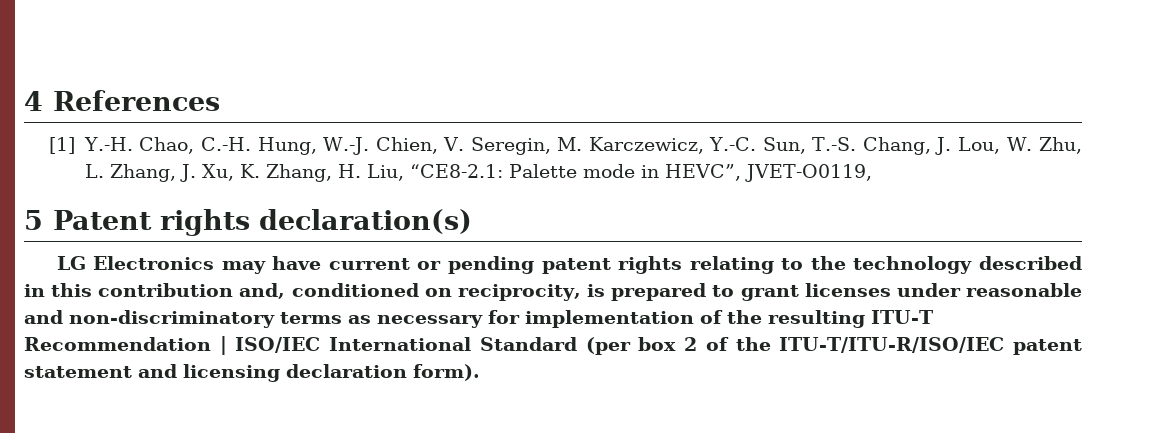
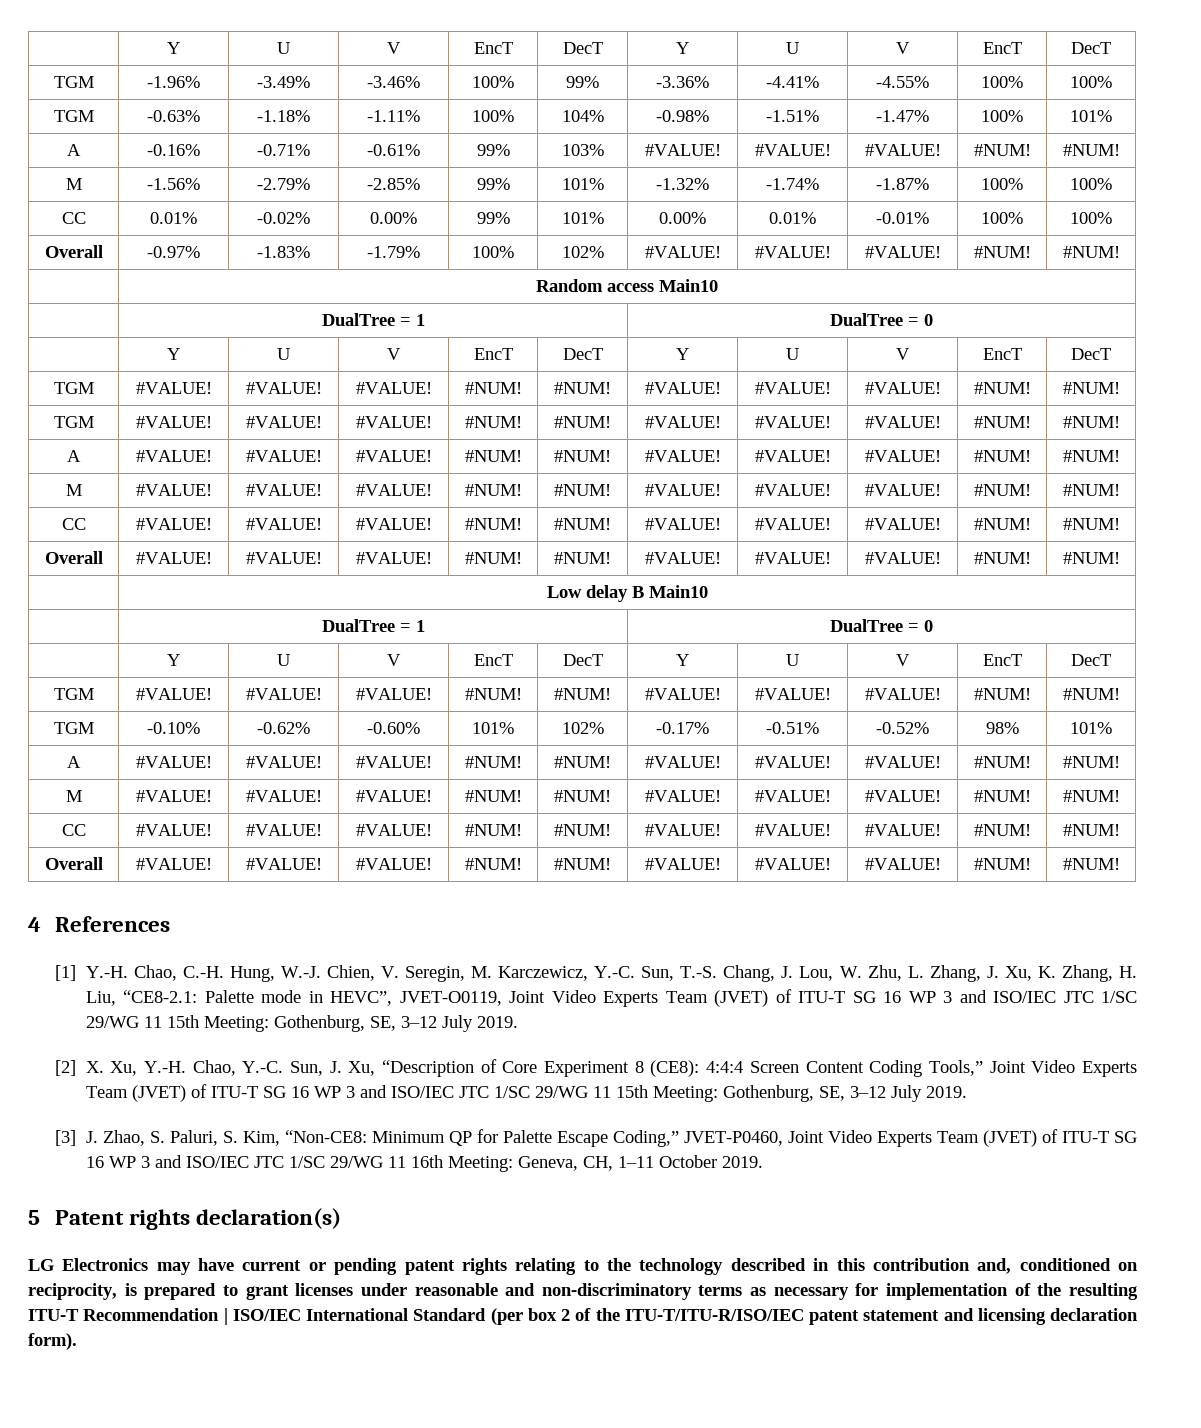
(24, 101) none -> [167,42,180,54] [277,42,290,54] [387,42,401,54] [473,42,513,54] [562,42,603,54] [676,42,689,54] [786,42,799,54] [896,42,910,54] [982,42,1022,54] [1071,42,1111,54] [53,76,94,88] [147,76,200,88] [257,76,310,88] [367,76,420,88] [472,76,514,88] [566,76,599,88] [656,76,709,88] [766,76,819,88] [876,76,929,88] [981,76,1023,88] [1070,76,1112,88] [53,110,94,122] [147,110,200,122] [257,110,310,122] [367,110,420,122] [472,110,514,122] [561,110,604,122] [656,110,709,122] [766,110,819,122] [876,110,929,122] [981,110,1023,122] [1070,110,1112,122] [67,144,81,156] [147,144,200,156] [257,144,310,156] [367,144,420,156] [476,144,510,156] [561,144,604,156] [644,144,721,156] [754,144,831,156] [864,144,941,156] [973,144,1031,156] [1062,144,1120,156] [65,178,82,190] [147,178,200,190] [257,178,310,190] [367,178,420,190] [476,178,510,190] [561,178,604,190] [656,178,709,190] [766,178,819,190] [876,178,929,190] [981,178,1023,190] [1070,178,1112,190] [61,212,86,224] [150,212,197,224] [257,212,310,224] [370,212,417,224] [476,212,510,224] [561,212,604,224] [659,212,706,224] [769,212,816,224] [876,212,929,224] [981,212,1023,224] [1070,212,1112,224] [44,245,103,258] [147,246,200,258] [257,246,310,258] [367,246,420,258] [472,246,514,258] [561,246,604,258] [644,246,721,258] [754,246,831,258] [864,246,941,258] [973,246,1031,258] [1062,246,1120,258] [536,279,718,292] [321,313,425,326] [830,313,933,326] [167,348,180,360] [277,348,290,360] [387,348,401,360] [473,348,513,360] [562,348,603,360] [676,348,689,360] [786,348,799,360] [896,348,910,360] [982,348,1022,360] [1071,348,1111,360] [53,382,94,394] [135,382,212,394] [245,382,322,394] [355,382,432,394] [464,382,522,394] [554,382,611,394] [644,382,721,394] [754,382,831,394] [864,382,941,394] [973,382,1031,394] [1062,382,1120,394] [53,416,94,428] [135,416,212,428] [245,416,322,428] [355,416,432,428] [464,416,522,428] [554,416,611,428] [644,416,721,428] [754,416,831,428] [864,416,941,428] [973,416,1031,428] [1062,416,1120,428] [67,450,81,462] [135,450,212,462] [245,450,322,462] [355,450,432,462] [464,450,522,462] [554,450,611,462] [644,450,721,462] [754,450,831,462] [864,450,941,462] [973,450,1031,462] [1062,450,1120,462] [65,484,82,496] [135,484,212,496] [245,484,322,496] [355,484,432,496] [464,484,522,496] [554,484,611,496] [644,484,721,496] [754,484,831,496] [864,484,941,496] [973,484,1031,496] [1062,484,1120,496] [61,518,86,530] [135,518,212,530] [245,518,322,530] [355,518,432,530] [464,518,522,530] [554,518,611,530] [644,518,721,530] [754,518,831,530] [864,518,941,530] [973,518,1031,530] [1062,518,1120,530] [44,551,103,564] [135,552,212,564] [245,552,322,564] [355,552,432,564] [464,552,522,564] [554,552,611,564] [644,552,721,564] [754,552,831,564] [864,552,941,564] [973,552,1031,564] [1062,552,1120,564] [546,585,708,602] [321,619,425,632] [830,619,933,632] [167,654,180,666] [277,654,290,666] [387,654,401,666] [473,654,513,666] [562,654,603,666] [676,654,689,666] [786,654,799,666] [896,654,910,666] [982,654,1022,666] [1071,654,1111,666] [53,688,94,700] [135,688,212,700] [245,688,322,700] [355,688,432,700] [464,688,522,700] [554,688,611,700] [644,688,721,700] [754,688,831,700] [864,688,941,700] [973,688,1031,700] [1062,688,1120,700] [53,722,94,734] [147,722,200,734] [257,722,310,734] [367,722,420,734] [472,722,514,734] [561,722,604,734] [656,722,709,734] [766,722,819,734] [876,722,929,734] [985,722,1019,734] [1070,722,1112,734] [67,756,81,768] [135,756,212,768] [245,756,322,768] [355,756,432,768] [464,756,522,768] [554,756,611,768] [644,756,721,768] [754,756,831,768] [864,756,941,768] [973,756,1031,768] [1062,756,1120,768] [65,790,82,802] [135,790,212,802] [245,790,322,802] [355,790,432,802] [464,790,522,802] [554,790,611,802] [644,790,721,802] [754,790,831,802] [864,790,941,802] [973,790,1031,802] [1062,790,1120,802] [61,824,86,836] [135,824,212,836] [245,824,322,836] [355,824,432,836] [464,824,522,836] [554,824,611,836] [644,824,721,836] [754,824,831,836] [864,824,941,836] [973,824,1031,836] [1062,824,1120,836] [44,857,103,870] [135,858,212,870] [245,858,322,870] [355,858,432,870] [464,858,522,870] [554,858,611,870] [644,858,721,870] [754,858,831,870] [864,858,941,870] [973,858,1031,870] [1062,858,1120,870] | Y | U | V | EncT | DecT | Y | U | V | EncT | DecT // TGM | -1.96% | -3.49% | -3.46% | 100% | 99% | -3.36% | -4.41% | -4.55% | 100% | 100% // TGM | -0.63% | -1.18% | -1.11% | 100% | 104% | -0.98% | -1.51% | -1.47% | 100% | 101% // A | -0.16% | -0.71% | -0.61% | 99% | 103% | #VALUE! | #VALUE! | #VALUE! | #NUM! | #NUM! // M | -1.56% | -2.79% | -2.85% | 99% | 101% | -1.32% | -1.74% | -1.87% | 100% | 100% // CC | 0.01% | -0.02% | 0.00% | 99% | 101% | 0.00% | 0.01% | -0.01% | 100% | 100% // Overall | -0.97% | -1.83% | -1.79% | 100% | 102% | #VALUE! | #VALUE! | #VALUE! | #NUM! | #NUM! // | Random access Main10 // | DualTree = 1 | DualTree = 0 // | Y | U | V | EncT | DecT | Y | U | V | EncT | DecT // TGM | #VALUE! | #VALUE! | #VALUE! | #NUM! | #NUM! | #VALUE! | #VALUE! | #VALUE! | #NUM! | #NUM! // TGM | #VALUE! | #VALUE! | #VALUE! | #NUM! | #NUM! | #VALUE! | #VALUE! | #VALUE! | #NUM! | #NUM! // A | #VALUE! | #VALUE! | #VALUE! | #NUM! | #NUM! | #VALUE! | #VALUE! | #VALUE! | #NUM! | #NUM! // M | #VALUE! | #VALUE! | #VALUE! | #NUM! | #NUM! | #VALUE! | #VALUE! | #VALUE! | #NUM! | #NUM! // CC | #VALUE! | #VALUE! | #VALUE! | #NUM! | #NUM! | #VALUE! | #VALUE! | #VALUE! | #NUM! | #NUM! // Overall | #VALUE! | #VALUE! | #VALUE! | #NUM! | #NUM! | #VALUE! | #VALUE! | #VALUE! | #NUM! | #NUM! // | Low delay B Main10 // | DualTree = 1 | DualTree = 0 // | Y | U | V | EncT | DecT | Y | U | V | EncT | DecT // TGM | #VALUE! | #VALUE! | #VALUE! | #NUM! | #NUM! | #VALUE! | #VALUE! | #VALUE! | #NUM! | #NUM! // TGM | -0.10% | -0.62% | -0.60% | 101% | 102% | -0.17% | -0.51% | -0.52% | 98% | 101% // A | #VALUE! | #VALUE! | #VALUE! | #NUM! | #NUM! | #VALUE! | #VALUE! | #VALUE! | #NUM! | #NUM! // M | #VALUE! | #VALUE! | #VALUE! | #NUM! | #NUM! | #VALUE! | #VALUE! | #VALUE! | #NUM! | #NUM! // CC | #VALUE! | #VALUE! | #VALUE! | #NUM! | #NUM! | #VALUE! | #VALUE! | #VALUE! | #NUM! | #NUM! // Overall | #VALUE! | #VALUE! | #VALUE! | #NUM! | #NUM! | #VALUE! | #VALUE! | #VALUE! | #NUM! | #NUM! //
(872, 173) none -> [509,989,1137,1007] [85,1015,518,1032] [55,1059,1138,1077] [85,1084,967,1102] [55,1129,1137,1147] [85,1155,763,1172] Joint Video Experts Team (JVET) of ITU-T SG 16 WP 3 and ISO/IEC JTC 1/SC 29/WG 11 15th Meeting: Gothenburg, SE, 3–12 July 2019. // [2] X. Xu, Y.-H. Chao, Y.-C. Sun, J. Xu, “Description of Core Experiment 8 (CE8): 4:4:4 Screen Content Coding Tools,” Joint Video Experts Team (JVET) of ITU-T SG 16 WP 3 and ISO/IEC JTC 1/SC 29/WG 11 15th Meeting: Gothenburg, SE, 3–12 July 2019. // [3] J. Zhao, S. Paluri, S. Kim, “Non-CE8: Minimum QP for Palette Escape Coding,” JVET-P0460, Joint Video Experts Team (JVET) of ITU-T SG 16 WP 3 and ISO/IEC JTC 1/SC 29/WG 11 16th Meeting: Geneva, CH, 1–11 October 2019.

